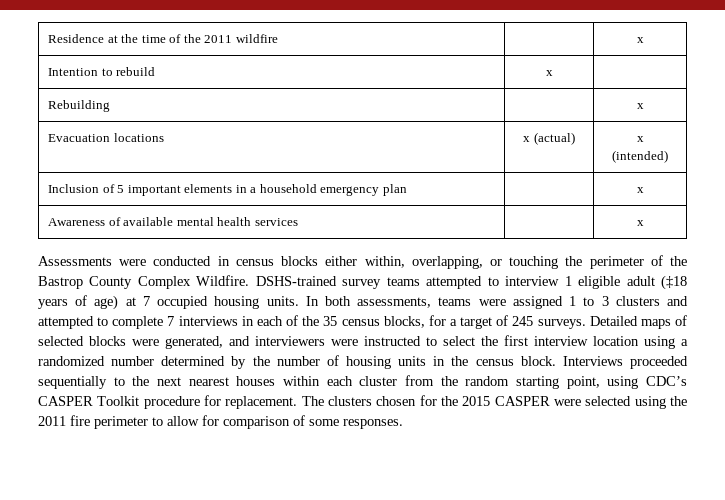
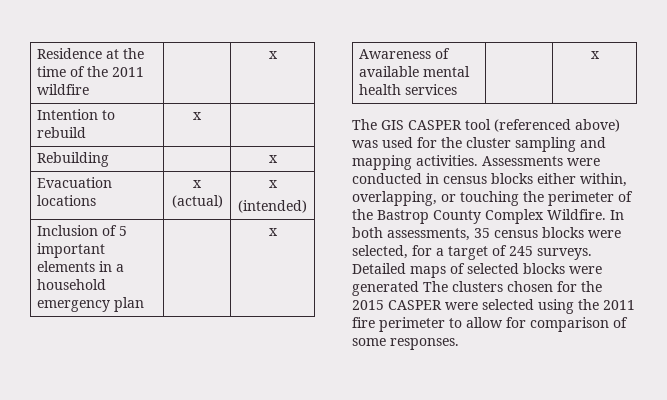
(644, 223) none -> [352,119,620,132] [352,137,606,152] [352,155,478,170] The GIS CASPER tool (referenced above) was used for the cluster sampling and mapping activities.
[255,275,687,290] [38,295,688,310] [38,315,425,329] DSHS-trained survey teams attempted to interview 1 eligible adult (‡18 years of age) at 7 occupied housing units. In both assessments, teams were assigned 1 to 3 clusters and attempted to complete 7 interviews in each of the 35 census blocks, -> [610,210,624,220] [352,227,621,241] [352,245,408,259] In both assessments, 35 census blocks were selected,
[165,335,688,349] [38,355,688,369] [38,375,687,389] [38,395,298,409] generated, and interviewers were instructed to select the first interview location using a randomized number determined by the number of housing units in the census block. Interviews proceeded sequentially to the next nearest houses within each cluster from the random starting point, using CDC’s CASPER Toolkit procedure for replacement. -> [352,281,419,296] generated

